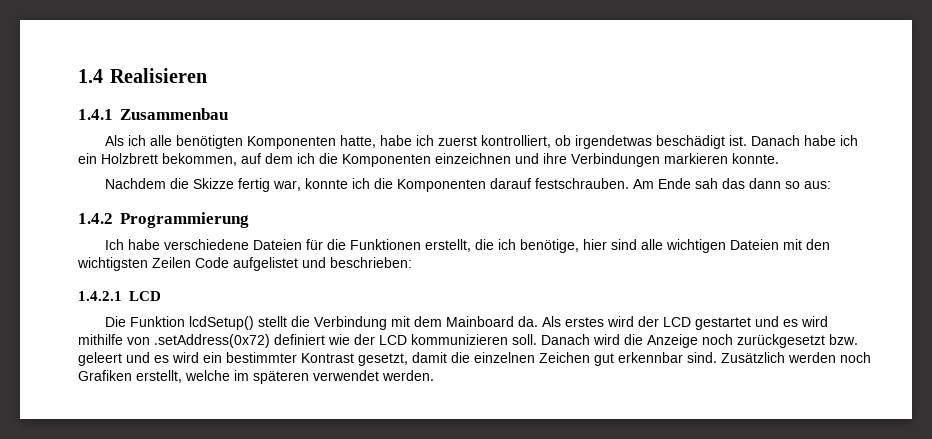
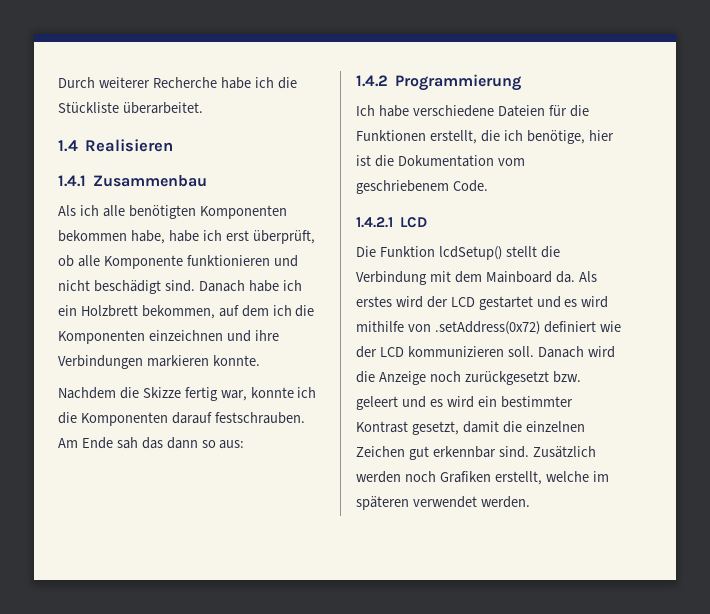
(78, 76) none -> [58,77,297,89] [58,102,203,114] Durch weiterer Recherche habe ich die Stückliste überarbeitet. //
[339,135,747,149] hatte, habe ich zuerst kontrolliert, ob irgendetwas beschädigt ist. -> [58,230,315,244] [58,255,298,269] [58,280,195,294] bekommen habe, habe ich erst überprüft, ob alle Komponente funktionieren und nicht beschädigt sind.
[610,239,830,253] [77,257,412,271] sind alle wichtigen Dateien mit den wichtigsten Zeilen Code aufgelistet und beschrieben: -> [356,155,525,167] [356,180,488,194] ist die Dokumentation vom geschriebenem Code.

